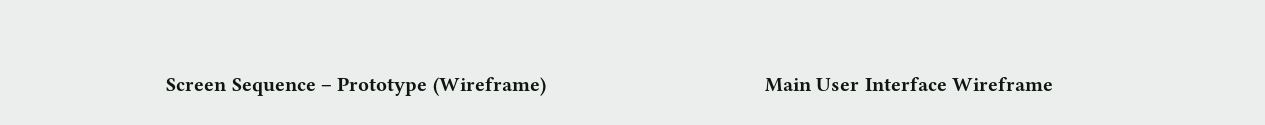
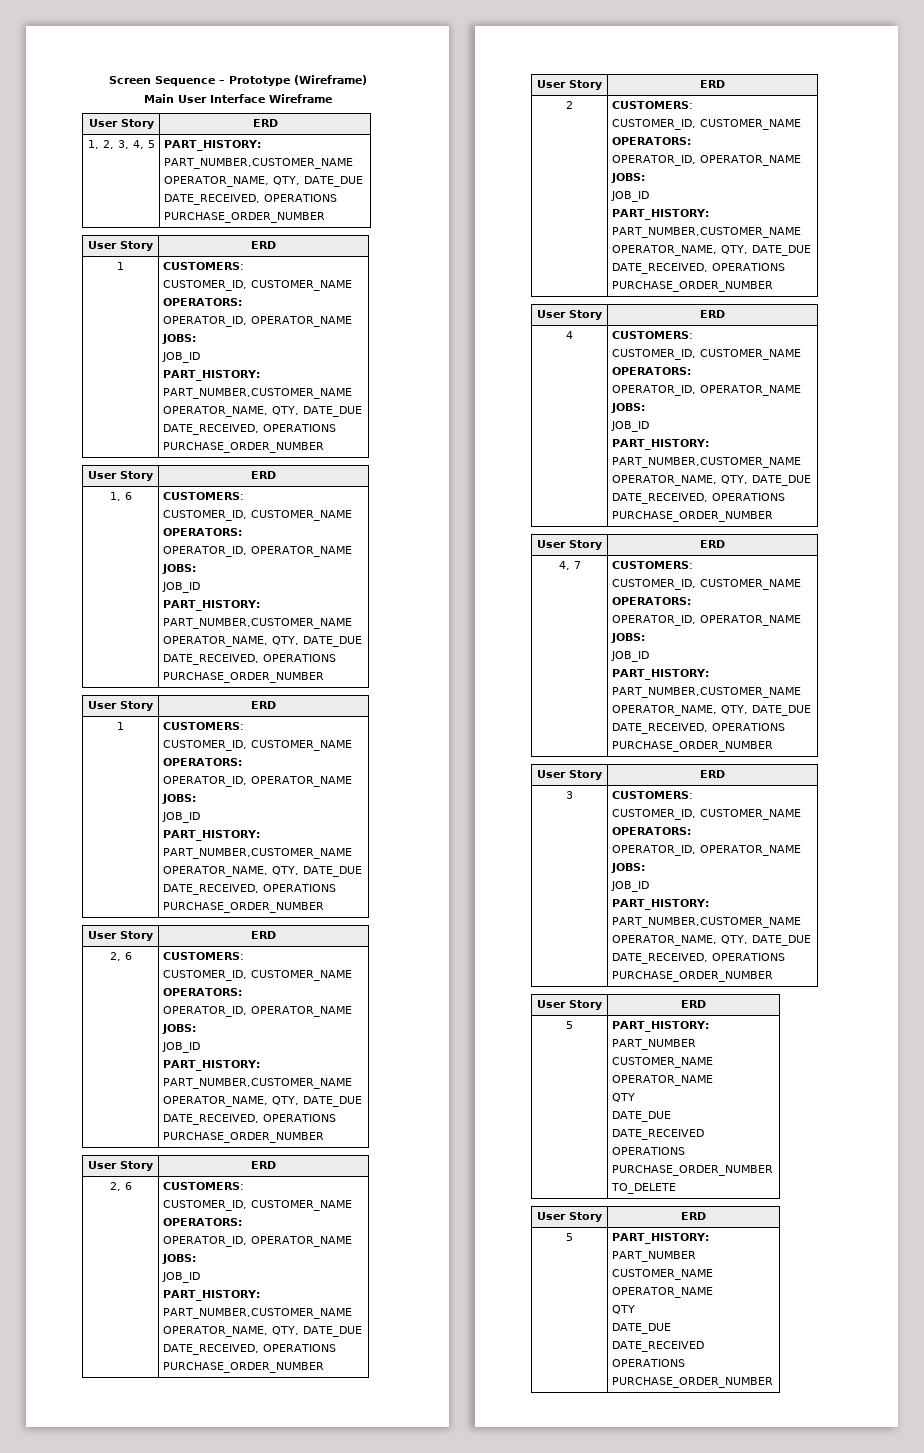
(1054, 84) none -> [88,119,154,129] [252,119,278,127] [87,140,155,149] [164,140,262,151] [164,158,354,169] [164,176,364,187] [164,194,338,205] [164,212,326,223] [88,241,153,251] [251,241,276,249] [117,262,124,270] [163,262,245,270] [163,280,353,291] [163,298,243,306] [163,316,353,327] [162,334,197,344] [162,352,201,363] [163,370,261,381] [163,388,353,399] [163,406,363,417] [163,424,337,435] [163,442,325,453] [88,471,153,481] [251,471,276,479] [109,492,132,501] [163,492,245,500] [163,510,353,521] [163,528,243,536] [163,546,353,557] [162,564,197,574] [162,582,201,593] [163,600,261,611] [163,618,353,629] [163,636,363,647] [163,654,337,665] [163,672,325,683] [88,701,153,711] [251,701,276,709] [117,722,124,730] [163,722,245,730] [163,740,353,751] [163,758,243,766] [163,776,353,787] [162,794,197,804] [162,812,201,823] [163,830,261,841] [163,848,353,859] [163,866,363,877] [163,884,337,895] [163,902,325,913] [88,931,153,941] [251,931,276,939] [109,952,132,961] [163,952,245,960] [163,970,353,981] [163,988,243,996] [163,1006,353,1017] [162,1024,197,1034] [162,1042,201,1053] [163,1060,261,1071] [163,1078,353,1089] [163,1096,363,1107] [163,1114,337,1125] [163,1132,325,1143] [88,1161,153,1171] [251,1161,276,1169] [109,1182,132,1191] [163,1182,245,1190] [163,1200,353,1211] [163,1218,243,1226] [163,1236,353,1247] [162,1254,197,1264] [162,1272,201,1283] [163,1290,261,1301] [163,1308,353,1319] [163,1326,363,1337] [163,1344,337,1355] [163,1362,325,1373] [537,80,602,90] [700,80,725,88] [566,101,573,109] [612,101,694,109] [612,119,802,130] [612,137,692,145] [612,155,802,166] [611,173,646,183] [611,191,650,202] [612,209,710,220] [612,227,802,238] [612,245,812,256] [612,263,786,274] [612,281,774,292] [537,310,602,320] [700,310,725,318] [566,331,573,339] [612,331,694,339] [612,349,802,360] [612,367,692,375] [612,385,802,396] [611,403,646,413] [611,421,650,432] [612,439,710,450] [612,457,802,468] [612,475,812,486] [612,493,786,504] [612,511,774,522] [537,540,602,550] [700,540,725,548] [558,561,581,570] [612,561,694,569] [612,579,802,590] [612,597,692,605] [612,615,802,626] [611,633,646,643] [611,651,650,662] [612,669,710,680] [612,687,802,698] [612,705,812,716] [612,723,786,734] [612,741,774,752] [537,770,602,780] [700,770,725,778] [566,791,573,799] [612,791,694,799] [612,809,802,820] [612,827,692,835] [612,845,802,856] [611,863,646,873] [611,881,650,892] [612,899,710,910] [612,917,802,928] [612,935,812,946] [612,953,786,964] [612,971,774,982] [537,1000,602,1010] [681,1000,706,1008] [566,1021,573,1029] [612,1021,710,1032] [612,1039,697,1050] [612,1057,714,1068] [612,1075,714,1086] [612,1093,636,1102] [612,1111,672,1122] [612,1129,705,1140] [612,1147,686,1155] [612,1165,774,1176] [611,1183,677,1194] [537,1212,602,1222] [681,1212,706,1220] [566,1233,573,1241] [612,1233,710,1244] [612,1251,697,1262] [612,1269,714,1280] [612,1287,714,1298] [612,1305,636,1314] [612,1323,672,1334] [612,1341,705,1352] [612,1359,686,1367] [612,1377,774,1388] // User Story | ERD // 1, 2, 3, 4, 5 | PART_HISTORY: // PART_NUMBER,CUSTOMER_NAME // OPERATOR_NAME, QTY, DATE_DUE // DATE_RECEIVED, OPERATIONS // PURCHASE_ORDER_NUMBER // User Story | ERD // 1 | CUSTOMERS: // CUSTOMER_ID, CUSTOMER_NAME // OPERATORS: // OPERATOR_ID, OPERATOR_NAME // JOBS: // JOB_ID // PART_HISTORY: // PART_NUMBER,CUSTOMER_NAME // OPERATOR_NAME, QTY, DATE_DUE // DATE_RECEIVED, OPERATIONS // PURCHASE_ORDER_NUMBER // User Story | ERD // 1, 6 | CUSTOMERS: // CUSTOMER_ID, CUSTOMER_NAME // OPERATORS: // OPERATOR_ID, OPERATOR_NAME // JOBS: // JOB_ID // PART_HISTORY: // PART_NUMBER,CUSTOMER_NAME // OPERATOR_NAME, QTY, DATE_DUE // DATE_RECEIVED, OPERATIONS // PURCHASE_ORDER_NUMBER // User Story | ERD // 1 | CUSTOMERS: // CUSTOMER_ID, CUSTOMER_NAME // OPERATORS: // OPERATOR_ID, OPERATOR_NAME // JOBS: // JOB_ID // PART_HISTORY: // PART_NUMBER,CUSTOMER_NAME // OPERATOR_NAME, QTY, DATE_DUE // DATE_RECEIVED, OPERATIONS // PURCHASE_ORDER_NUMBER // User Story | ERD // 2, 6 | CUSTOMERS: // CUSTOMER_ID, CUSTOMER_NAME // OPERATORS: // OPERATOR_ID, OPERATOR_NAME // JOBS: // JOB_ID // PART_HISTORY: // PART_NUMBER,CUSTOMER_NAME // OPERATOR_NAME, QTY, DATE_DUE // DATE_RECEIVED, OPERATIONS // PURCHASE_ORDER_NUMBER // User Story | ERD // 2, 6 | CUSTOMERS: // CUSTOMER_ID, CUSTOMER_NAME // OPERATORS: // OPERATOR_ID, OPERATOR_NAME // JOBS: // JOB_ID // PART_HISTORY: // PART_NUMBER,CUSTOMER_NAME // OPERATOR_NAME, QTY, DATE_DUE // DATE_RECEIVED, OPERATIONS // PURCHASE_ORDER_NUMBER // User Story | ERD // 2 | CUSTOMERS: // CUSTOMER_ID, CUSTOMER_NAME // OPERATORS: // OPERATOR_ID, OPERATOR_NAME // JOBS: // JOB_ID // PART_HISTORY: // PART_NUMBER,CUSTOMER_NAME // OPERATOR_NAME, QTY, DATE_DUE // DATE_RECEIVED, OPERATIONS // PURCHASE_ORDER_NUMBER // User Story | ERD // 4 | CUSTOMERS: // CUSTOMER_ID, CUSTOMER_NAME // OPERATORS: // OPERATOR_ID, OPERATOR_NAME // JOBS: // JOB_ID // PART_HISTORY: // PART_NUMBER,CUSTOMER_NAME // OPERATOR_NAME, QTY, DATE_DUE // DATE_RECEIVED, OPERATIONS // PURCHASE_ORDER_NUMBER // User Story | ERD // 4, 7 | CUSTOMERS: // CUSTOMER_ID, CUSTOMER_NAME // OPERATORS: // OPERATOR_ID, OPERATOR_NAME // JOBS: // JOB_ID // PART_HISTORY: // PART_NUMBER,CUSTOMER_NAME // OPERATOR_NAME, QTY, DATE_DUE // DATE_RECEIVED, OPERATIONS // PURCHASE_ORDER_NUMBER // User Story | ERD // 3 | CUSTOMERS: // CUSTOMER_ID, CUSTOMER_NAME // OPERATORS: // OPERATOR_ID, OPERATOR_NAME // JOBS: // JOB_ID // PART_HISTORY: // PART_NUMBER,CUSTOMER_NAME // OPERATOR_NAME, QTY, DATE_DUE // DATE_RECEIVED, OPERATIONS // PURCHASE_ORDER_NUMBER // User Story | ERD // 5 | PART_HISTORY: // PART_NUMBER // CUSTOMER_NAME // OPERATOR_NAME // QTY // DATE_DUE // DATE_RECEIVED // OPERATIONS // PURCHASE_ORDER_NUMBER // TO_DELETE // User Story | ERD // 5 | PART_HISTORY: // PART_NUMBER // CUSTOMER_NAME // OPERATOR_NAME // QTY // DATE_DUE // DATE_RECEIVED // OPERATIONS // PURCHASE_ORDER_NUMBER

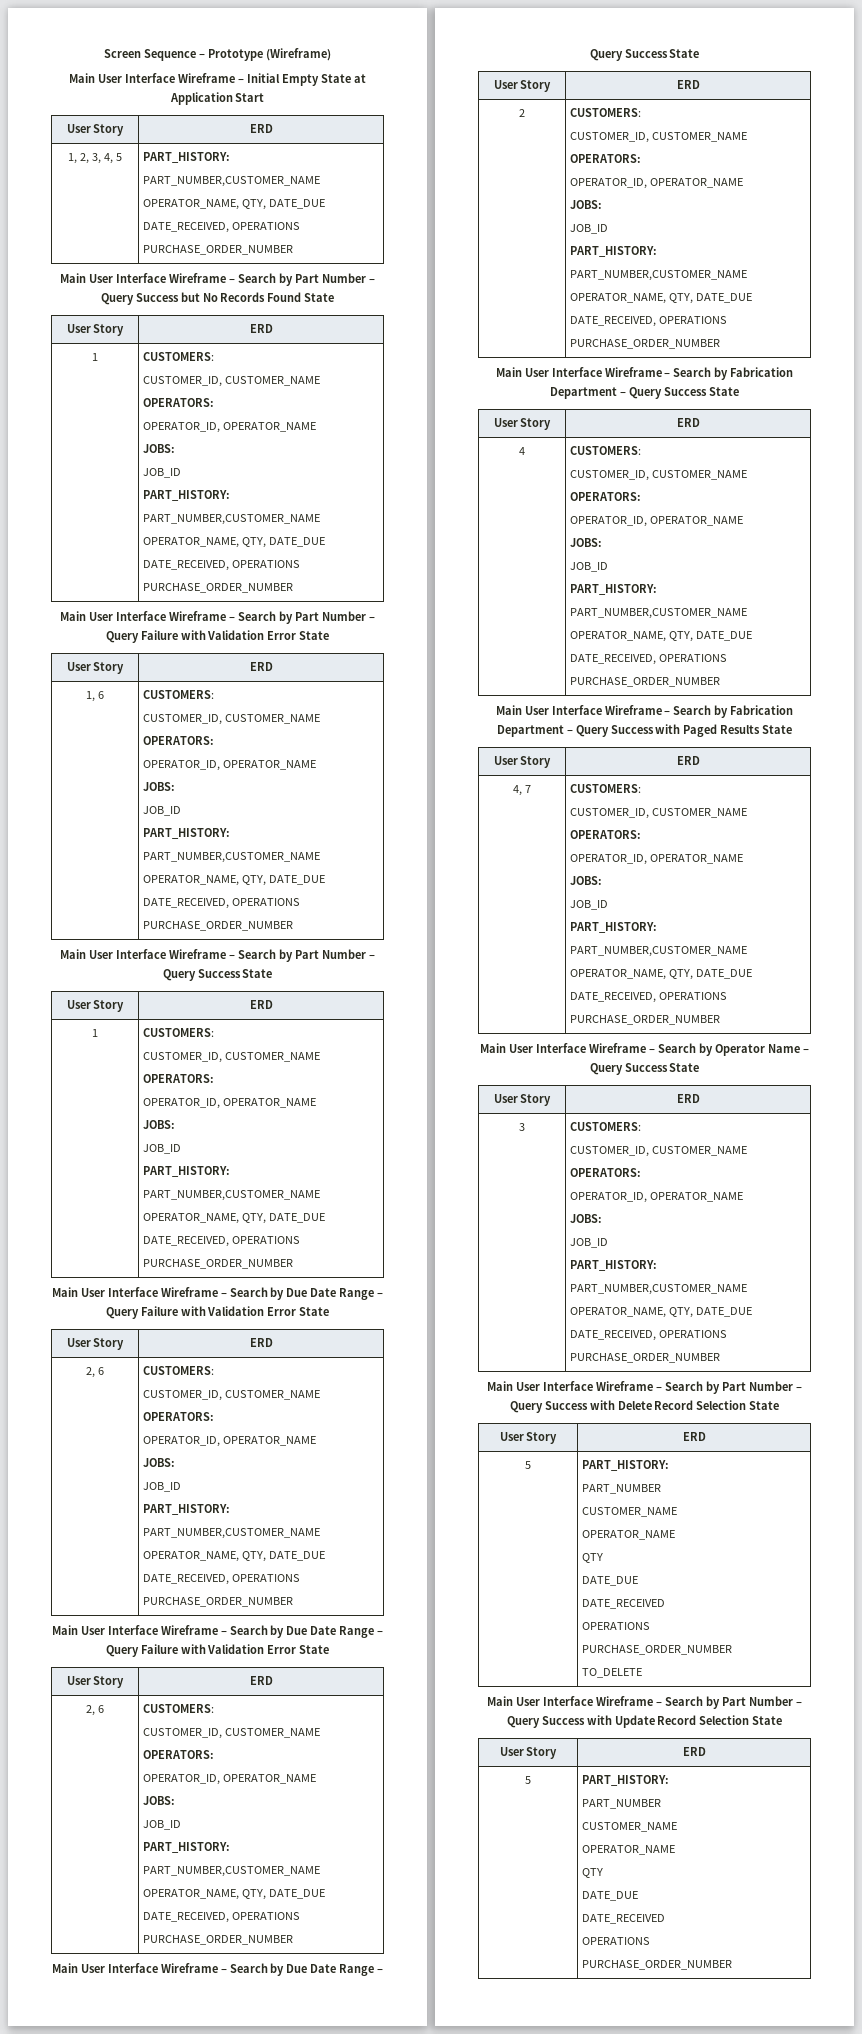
(332, 98) none -> [238,73,366,86] [169,92,265,105] – Initial Empty State at Application Start
(326, 217) none -> [60,273,375,286] [100,292,335,305] // Main User Interface Wireframe – Search by Part Number – Query Success but No Records Found State
(325, 447) none -> [60,611,375,624] [105,630,330,643] // Main User Interface Wireframe – Search by Part Number – Query Failure with Validation Error State
(325, 677) none -> [60,949,375,962] [162,969,273,981] // Main User Interface Wireframe – Search by Part Number – Query Success State
(325, 907) none -> [51,1287,384,1300] [105,1306,330,1319] // Main User Interface Wireframe – Search by Due Date Range – Query Failure with Validation Error State
(325, 1137) none -> [51,1625,384,1638] [105,1644,330,1657] // Main User Interface Wireframe – Search by Due Date Range – Query Failure with Validation Error State
(325, 1367) none -> [51,1963,384,1976] [589,49,700,61] // Main User Interface Wireframe – Search by Due Date Range – Query Success State
(774, 286) none -> [495,367,794,380] [550,387,739,399] // Main User Interface Wireframe – Search by Fabrication Department – Query Success State
(774, 516) none -> [495,705,794,718] [496,724,793,737] // Main User Interface Wireframe – Search by Fabrication Department – Query Success with Paged Results State
(774, 746) none -> [480,1043,809,1056] [589,1063,700,1075] // Main User Interface Wireframe – Search by Operator Name – Query Success State
(774, 976) none -> [487,1381,802,1394] [509,1400,780,1413] // Main User Interface Wireframe – Search by Part Number – Query Success with Delete Record Selection State
(677, 1188) none -> [487,1696,802,1709] [506,1715,783,1728] // Main User Interface Wireframe – Search by Part Number – Query Success with Update Record Selection State

